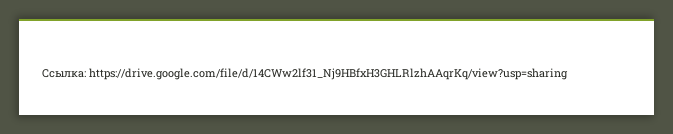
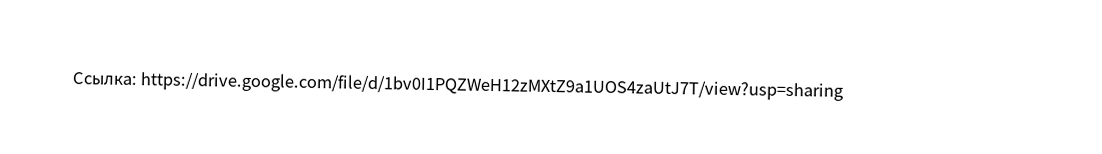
[89,68,568,80] https://drive.google.com/file/d/14CWw2lf31_Nj9HBfxH3GHLRlzhAAqrKq/view?usp=sharing -> [140,71,845,101] https://drive.google.com/file/d/1bv0I1PQZWeH12zMXtZ9a1UOS4zaUtJ7T/view?usp=sharing

